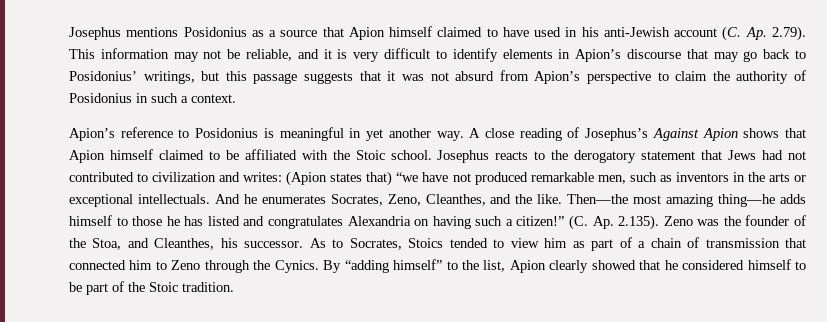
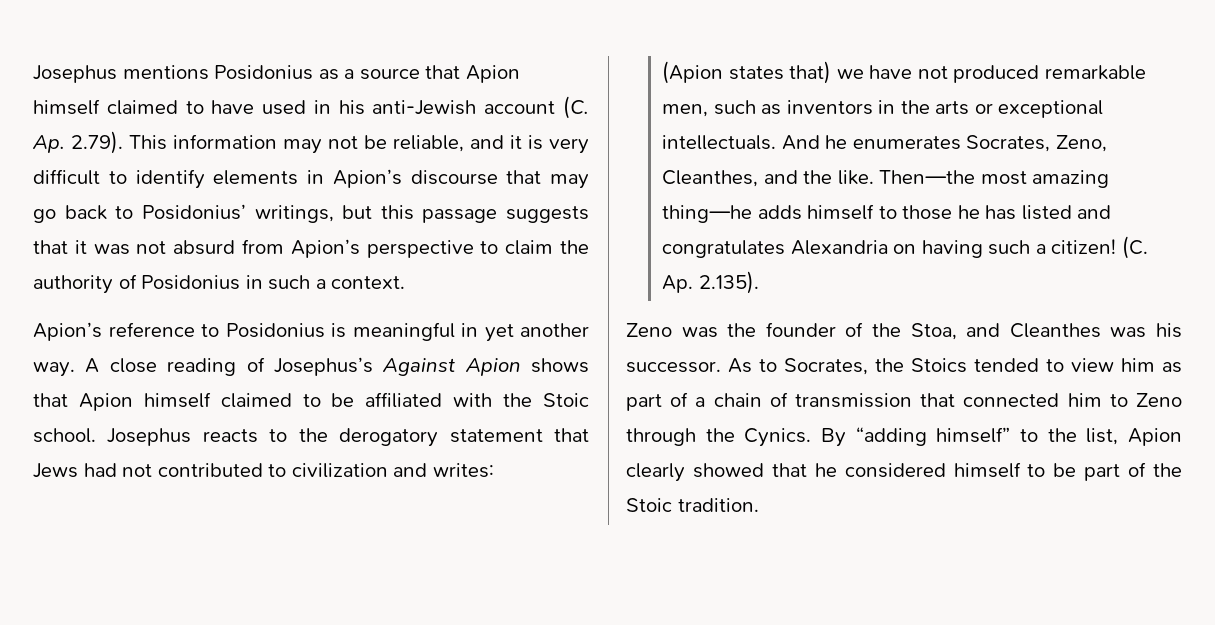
(283, 177) none -> (494, 470) //
[396,172,419,182] “we -> [836,69,864,79] we
[516,216,565,226] citizen!” -> [1051,239,1117,254] citizen!
(660, 222) none -> (759, 282) //
[154,238,215,250] Cleanthes, -> [1009,323,1147,338] Cleanthes was
(402, 244) none -> [875,358,904,372] the

